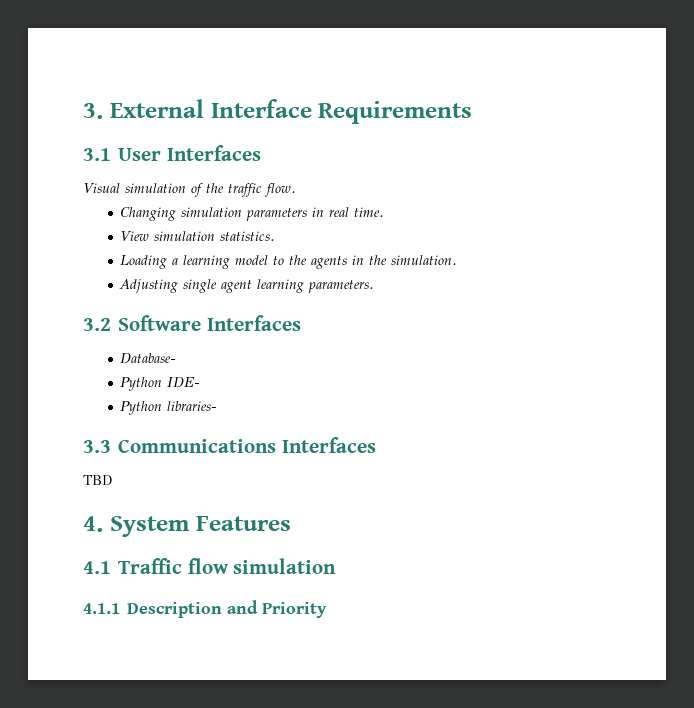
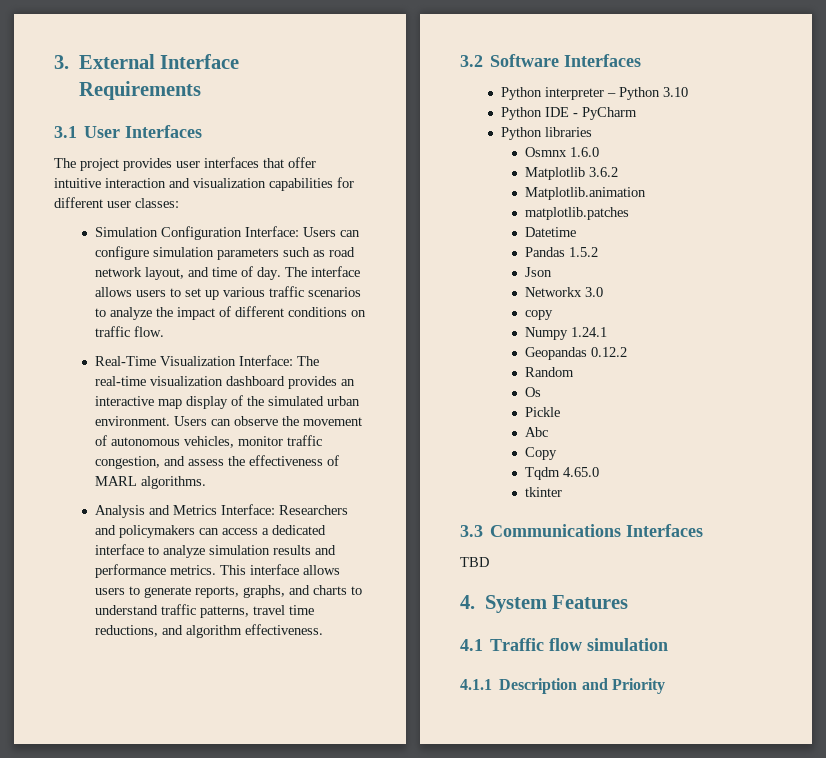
[83,183,296,197] [120,207,385,221] [120,231,276,241] [120,255,458,269] [119,279,375,293] [83,315,301,331] [120,353,177,364] [120,377,201,391] [120,401,218,415] Visual simulation of the traffic flow. // Changing simulation parameters in real time. // View simulation statistics. // Loading a learning model to the agents in the simulation. // Adjusting single agent learning parameters. // 3.2 Software Interfaces // Database- // Python IDE- // Python libraries- -> [54,157,316,171] [54,177,354,191] [54,197,179,208] [94,226,360,240] [94,246,355,260] [94,266,360,280] [94,286,361,300] [94,306,366,320] [94,326,164,337] [94,355,319,366] [94,376,355,389] [94,395,360,409] [94,416,362,426] [94,435,322,448] [94,455,339,469] [94,476,206,489] [94,504,348,518] [94,525,326,538] [94,544,336,558] [94,564,340,578] [94,585,362,598] [94,604,314,618] [94,624,323,638] [460,54,642,67] [500,87,688,100] [500,107,637,120] [500,127,592,140] [525,147,600,157] [525,167,619,180] [525,187,647,200] [525,207,630,220] [525,227,577,237] [525,247,599,257] [525,267,553,277] [525,287,604,297] [525,310,554,320] [525,327,608,340] [525,347,628,360] [525,367,575,377] [525,387,542,397] [525,407,561,417] [525,427,549,437] [525,447,558,460] [525,467,600,480] [525,487,563,497] The project provides user interfaces that offer intuitive interaction and visualization capabilities for different user classes: // Simulation Configuration Interface: Users can configure simulation parameters such as road network layout, and time of day. The interface allows users to set up various traffic scenarios to analyze the impact of different conditions on traffic flow. // Real-Time Visualization Interface: The real-time visualization dashboard provides an interactive map display of the simulated urban environment. Users can observe the movement of autonomous vehicles, monitor traffic congestion, and assess the effectiveness of MARL algorithms. // Analysis and Metrics Interface: Researchers and policymakers can access a dedicated interface to analyze simulation results and performance metrics. This interface allows users to generate reports, graphs, and charts to understand traffic patterns, travel time reductions, and algorithm effectiveness. // 3.2 Software Interfaces // Python interpreter – Python 3.10 // Python IDE - PyCharm // Python libraries // Osmnx 1.6.0 // Matplotlib 3.6.2 // Matplotlib.animation // matplotlib.patches // Datetime // Pandas 1.5.2 // Json // Networkx 3.0 // copy // Numpy 1.24.1 // Geopandas 0.12.2 // Random // Os // Pickle // Abc // Copy // Tqdm 4.65.0 // tkinter

